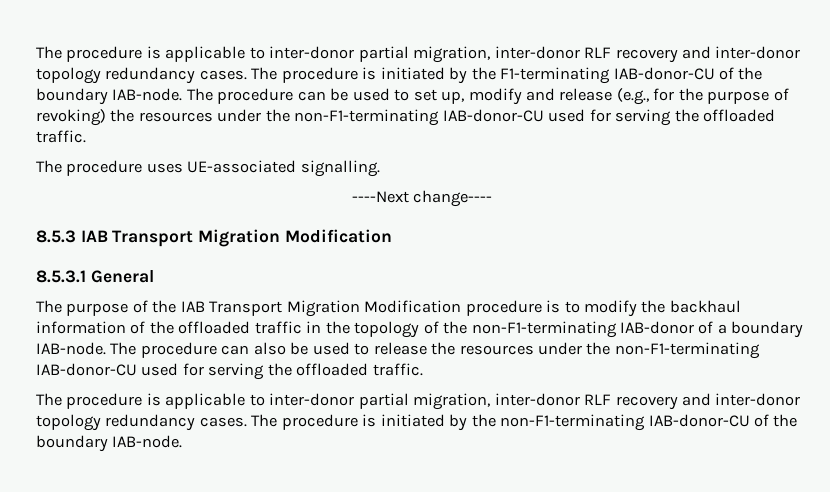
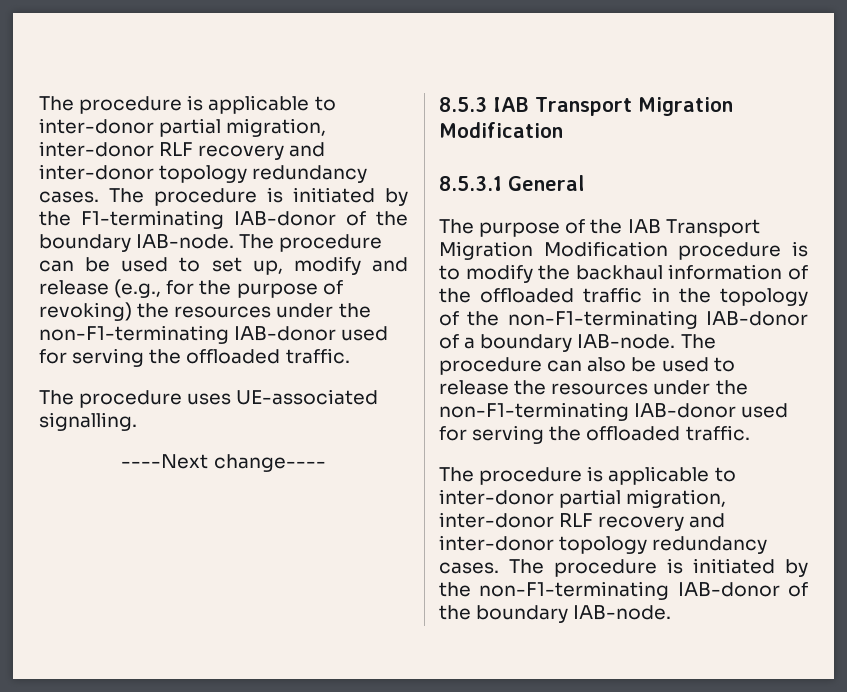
[613,67,715,80] IAB-donor-CU -> [234,211,336,226] IAB-donor
[442,109,544,122] IAB-donor-CU -> [234,326,337,341] IAB-donor
[36,363,137,376] IAB-donor-CU -> [634,403,737,418] IAB-donor
[648,414,750,427] IAB-donor-CU -> [677,582,780,597] IAB-donor

